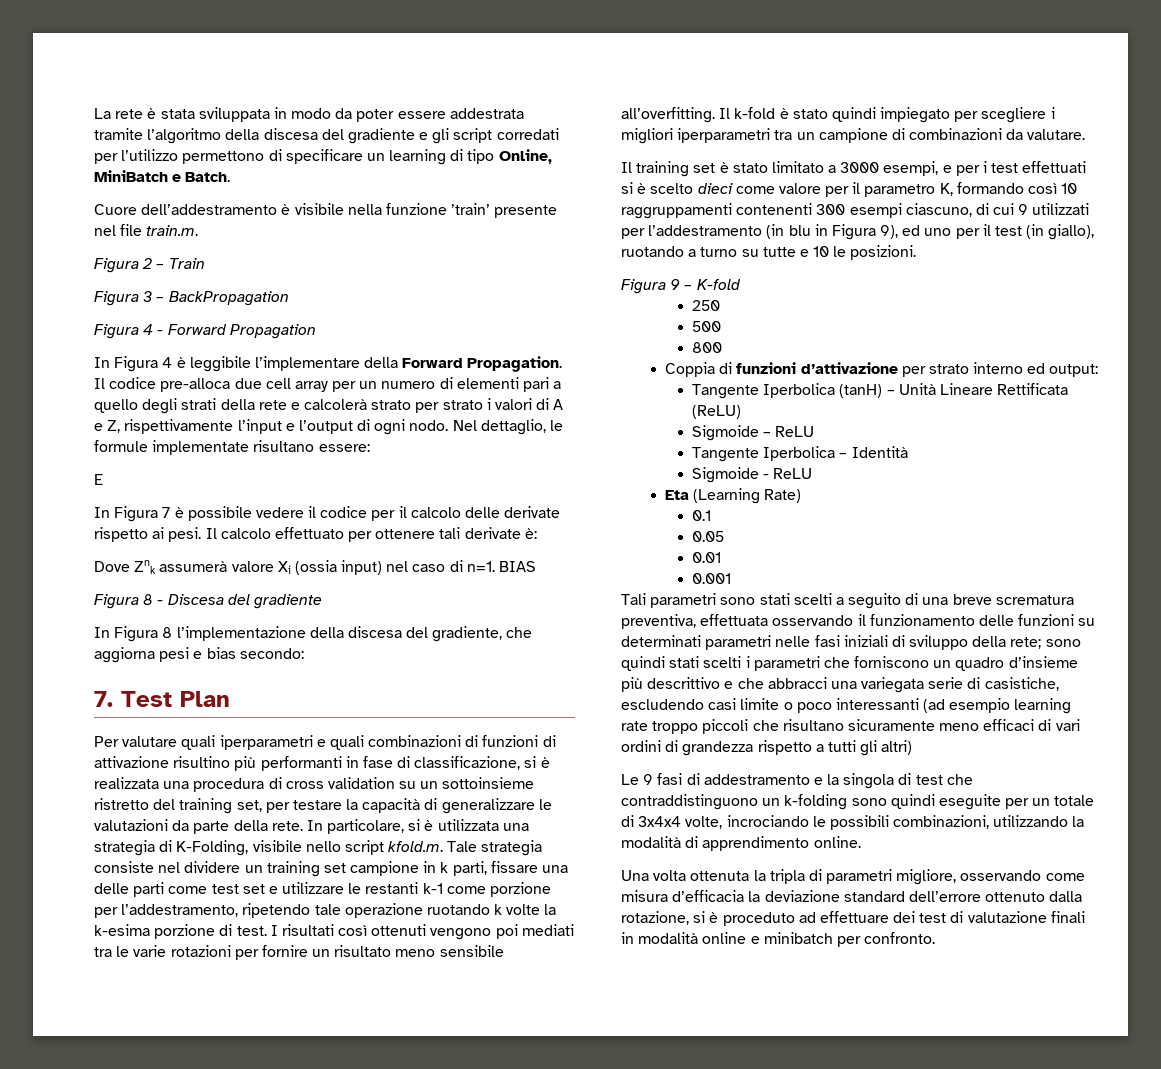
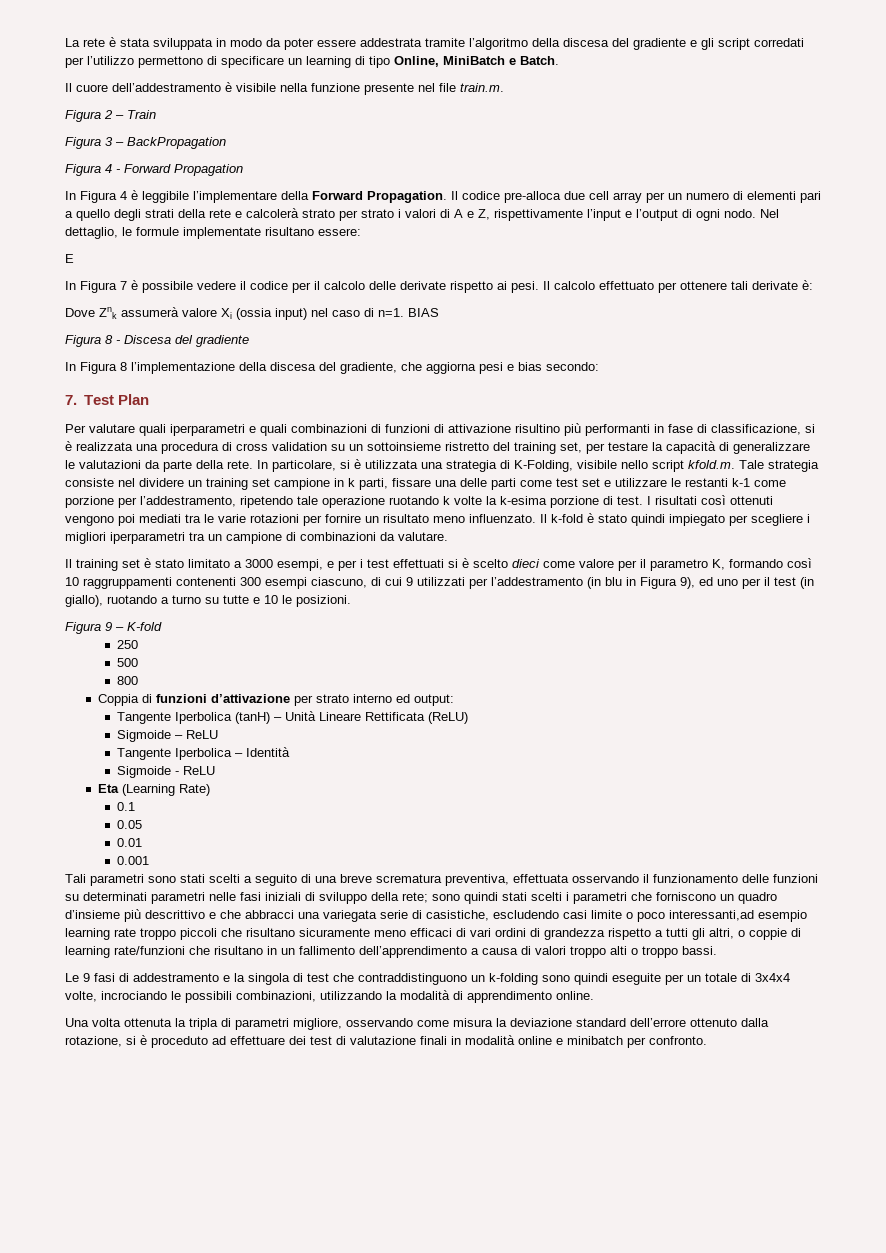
[94,204,137,215] Cuore -> [65,83,108,92] Il cuore
[451,203,491,215] ’train’ -> (360, 87) none
[439,945,504,957] [621,107,715,123] sensibile all’overfitting. -> [469,514,536,523] influenzato.
[835,698,946,713] interessanti (ad -> [669,910,754,921] interessanti,ad
[881,740,913,755] altri) -> [709,928,801,940] [65,946,717,958] altri, o coppie di learning rate/funzioni che risultano in un fallimento dell’apprendimento a causa di valori troppo alti o troppo bassi.
[672,890,745,902] d’efficacia -> (493, 1022) none

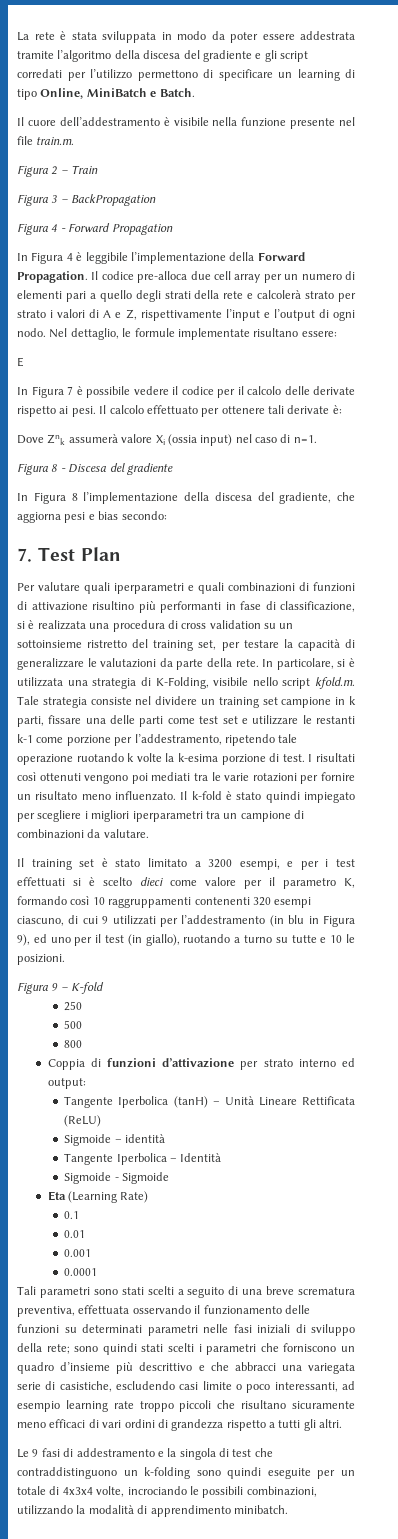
[193,191,277,203] l’implementare -> [130,252,226,264] l’implementazione
[408,308,439,317] BIAS -> (317, 439) none
[245,559,273,568] 3000 -> [208,859,233,868] 3200
[240,577,261,586] 300 -> [252,897,271,906] 320
[185,730,218,739] ReLU -> [125,1134,166,1143] identità
[182,766,215,775] ReLU -> [122,1172,170,1184] Sigmoide
[116,820,142,829] // 0.05 -> (80, 1215) none
(149, 860) none -> [64,1268,98,1276] // 0.0001
[669,910,754,921] interessanti,ad -> [274,1381,355,1392] interessanti, ad
[709,928,801,940] [65,946,717,958] altri, o coppie di learning rate/funzioni che risultano in un fallimento dell’apprendimento a causa di valori troppo alti o troppo bassi. -> [319,1419,343,1428] altri.
[755,973,790,982] 3x4x4 -> [62,1487,93,1495] 4x3x4
[556,991,594,1000] [65,1018,769,1030] [65,1035,707,1048] online. // Una volta ottenuta la tripla di parametri migliore, osservando come misura la deviazione standard dell’errore ottenuto dalla rotazione, si è proceduto ad effettuare dei test di valutazione finali in modalità online e minibatch per confronto. -> [233,1505,288,1514] minibatch.

